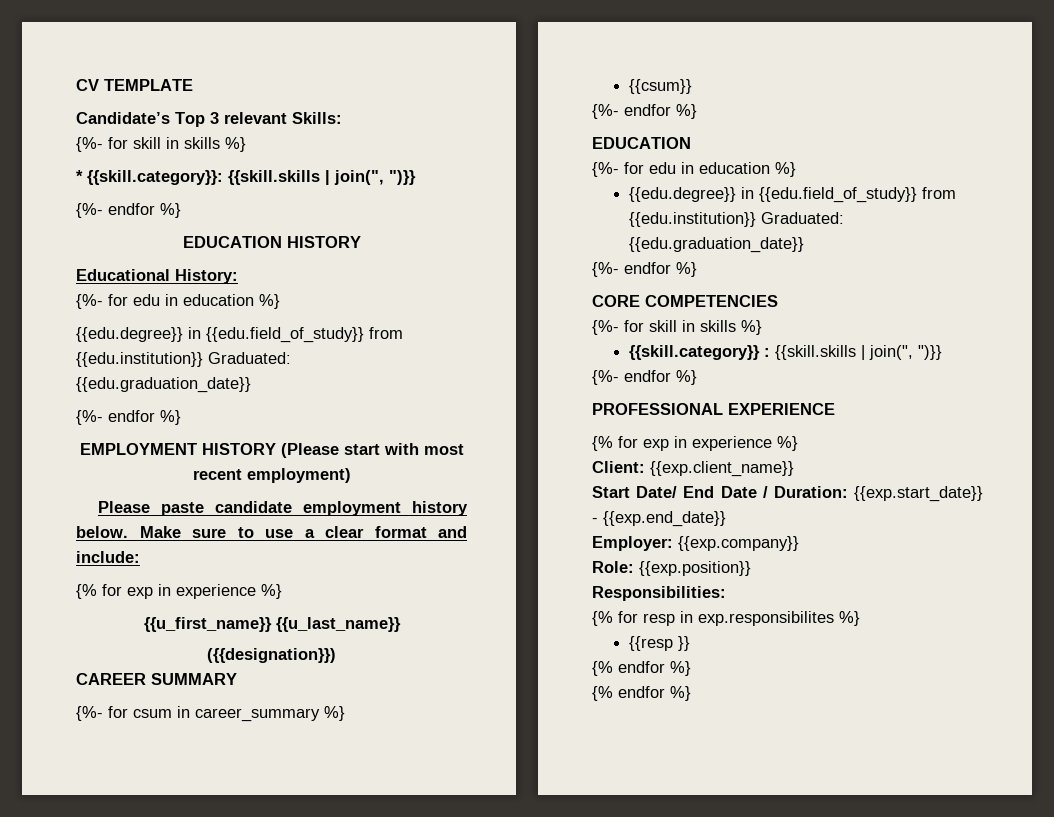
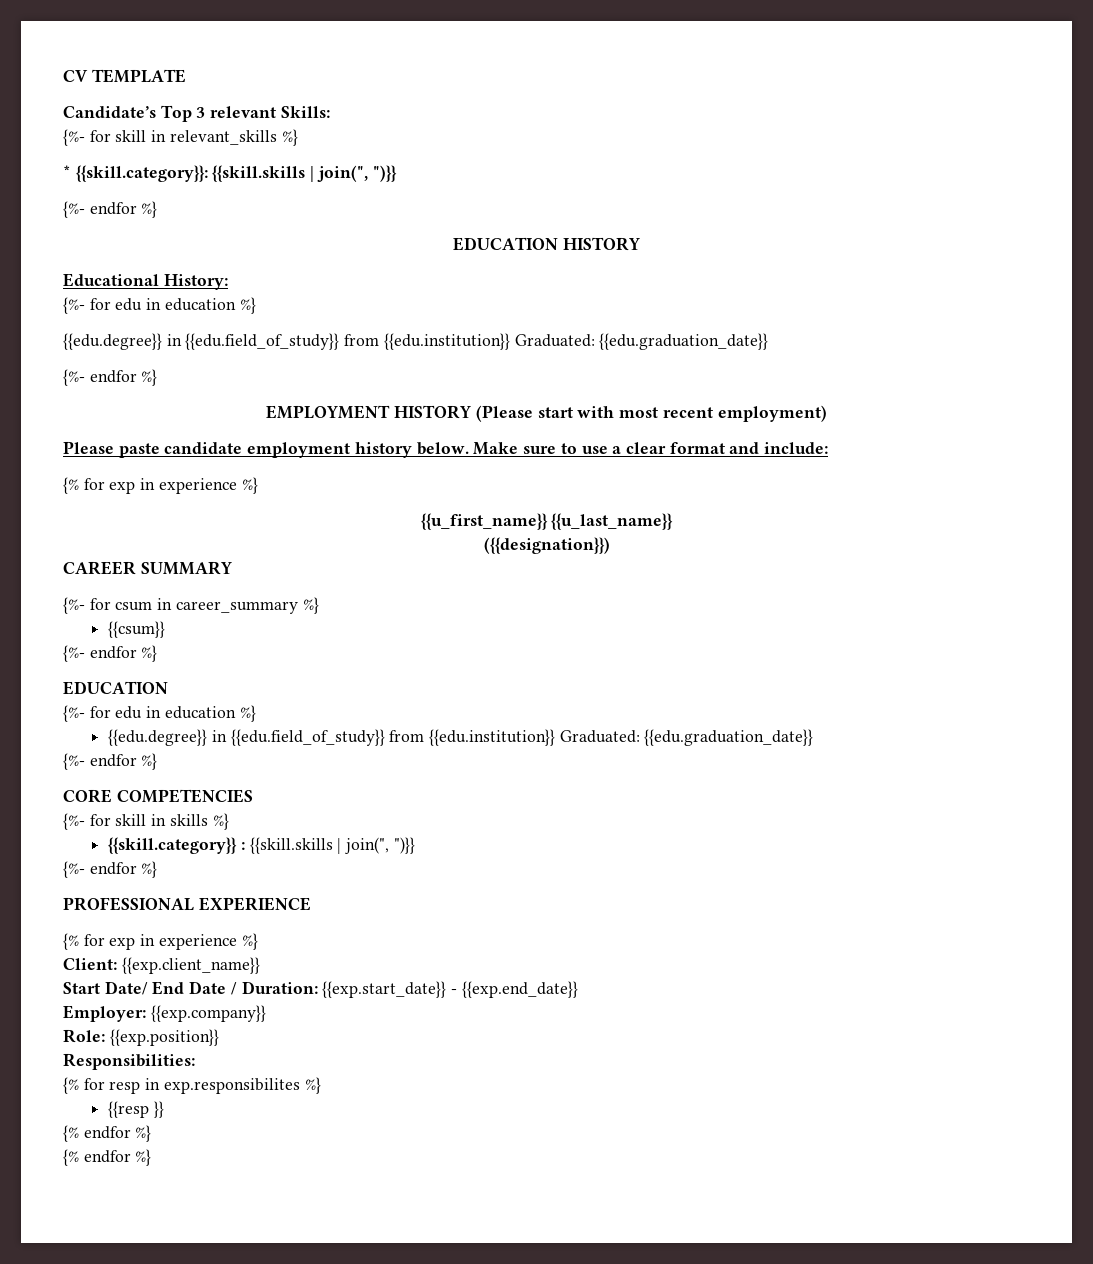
[184,137,220,149] skills -> [169,130,277,145] relevant_skills

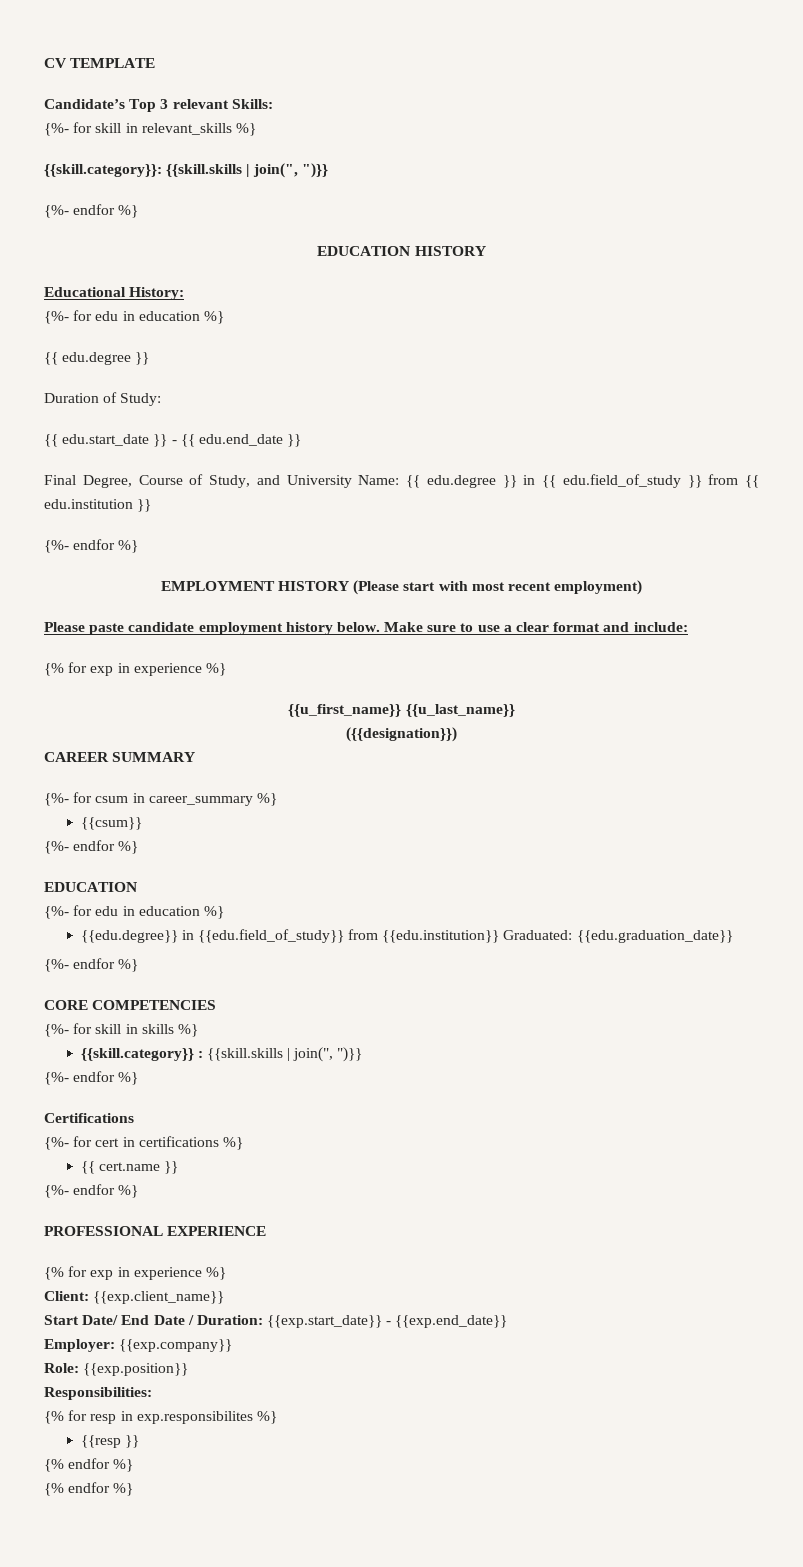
[63,165,71,178] * -> (256, 129) none
[63,333,769,350] {{edu.degree}} in {{edu.field_of_study}} from {{edu.institution}} Graduated: {{edu.graduation_date}} -> [44,352,150,365] [44,392,162,406] [44,434,302,447] [44,474,759,488] [44,499,152,512] {{ edu.degree }} // Duration of Study: // {{ edu.start_date }} - {{ edu.end_date }} // Final Degree, Course of Study, and University Name: {{ edu.degree }} in {{ edu.field_of_study }} from {{ edu.institution }}
(158, 869) none -> [44,1113,134,1123] [44,1136,243,1150] [80,1161,178,1174] [44,1184,139,1198] // Certifications // {%- for cert in certifications %} // {{ cert.name }} // {%- endfor %}

